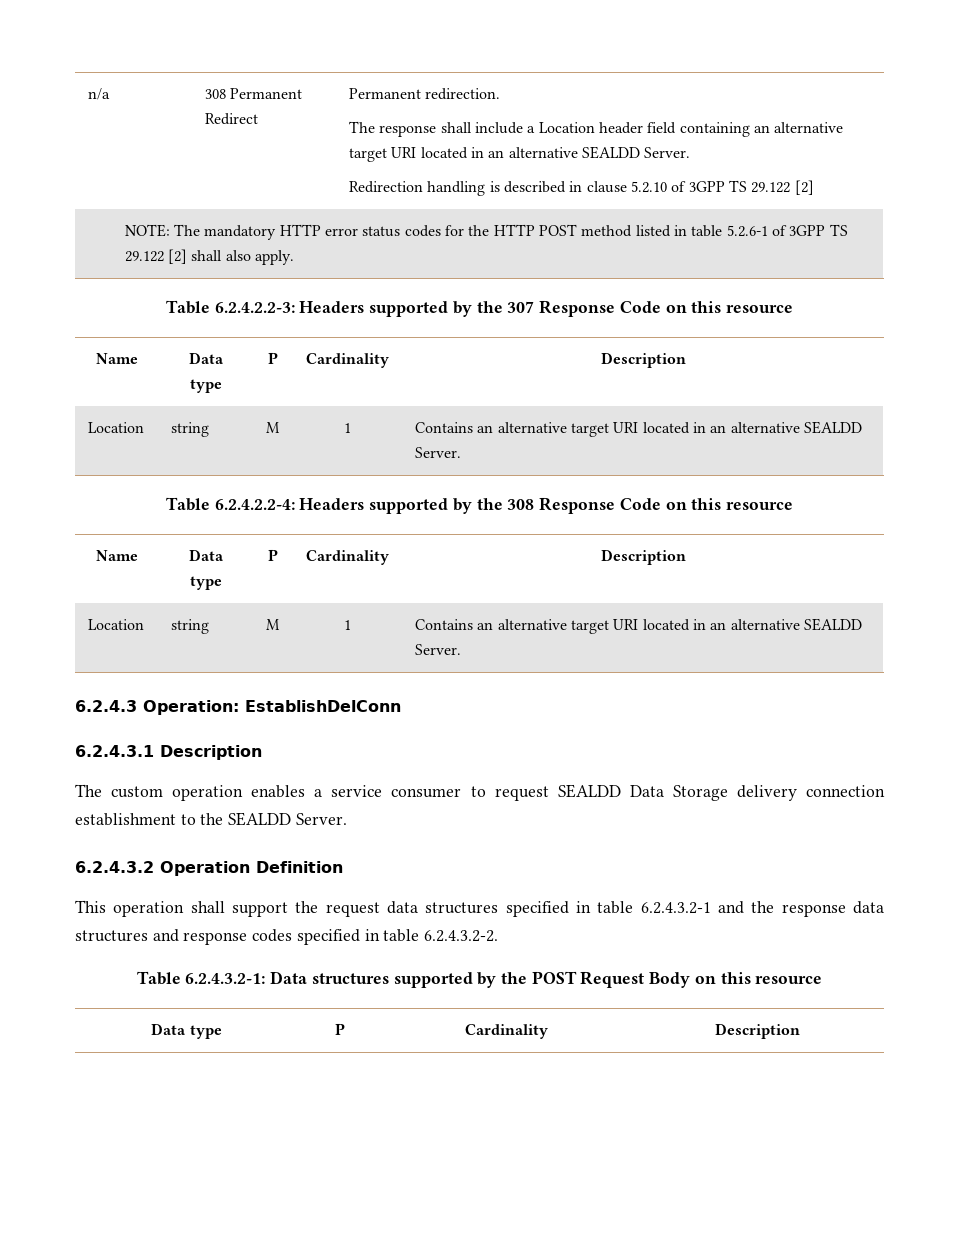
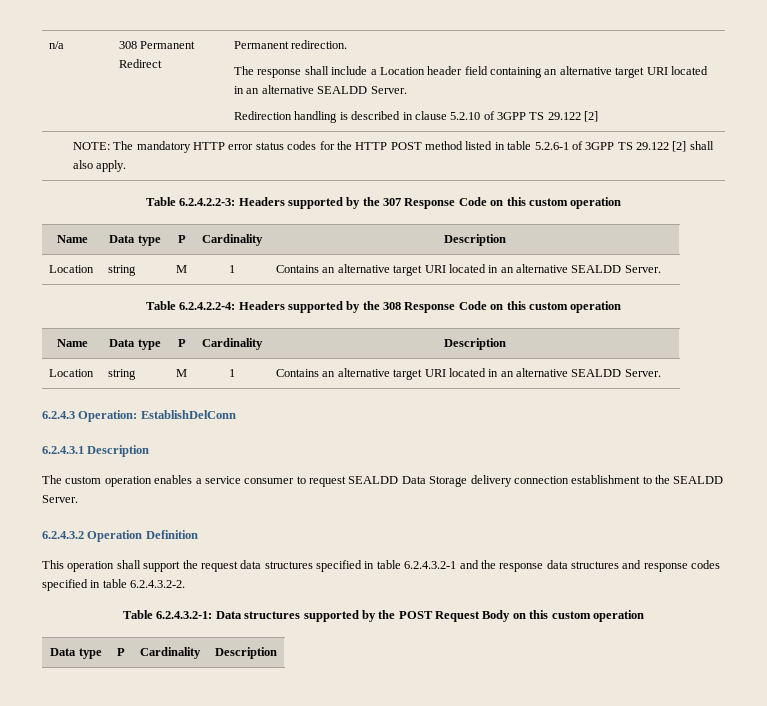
[725,305,793,313] resource -> [528,197,622,209] custom operation
[725,502,793,510] resource -> [528,301,622,313] custom operation
[755,976,823,984] resource -> [551,610,644,622] custom operation

